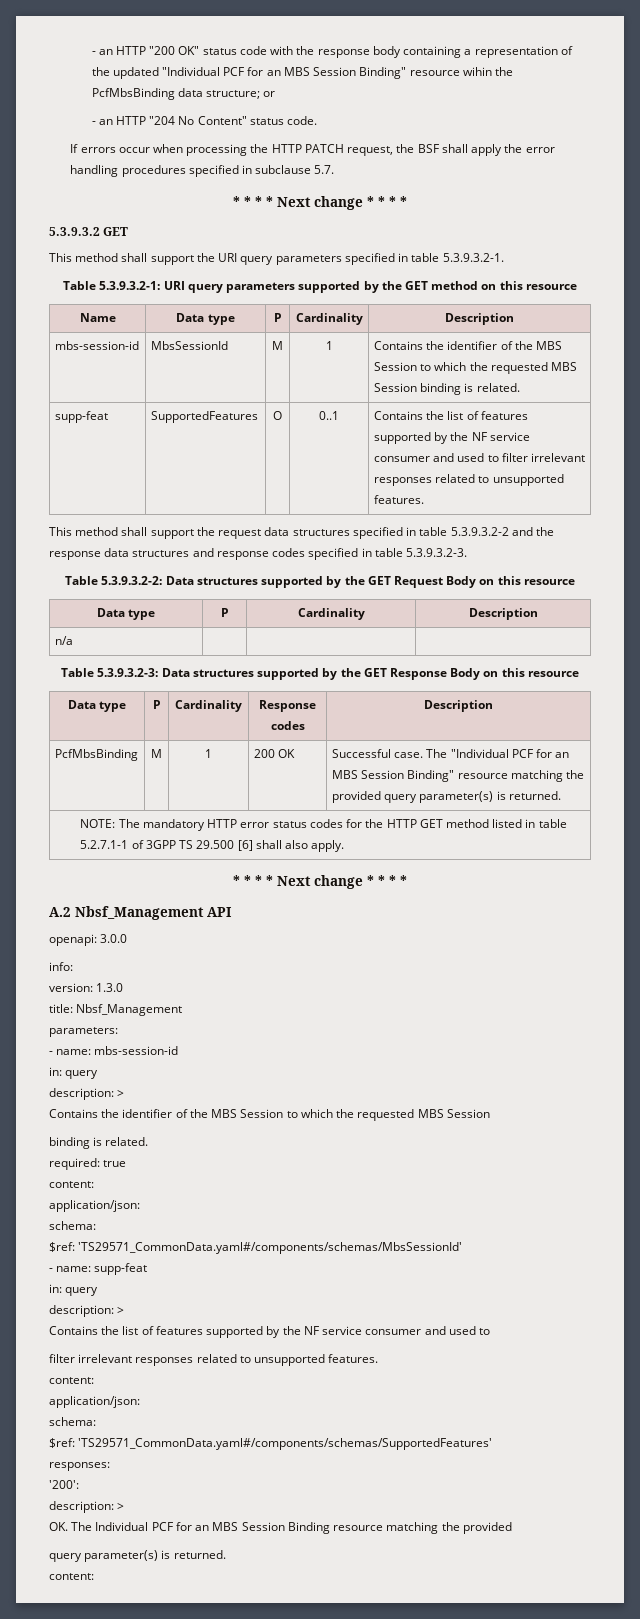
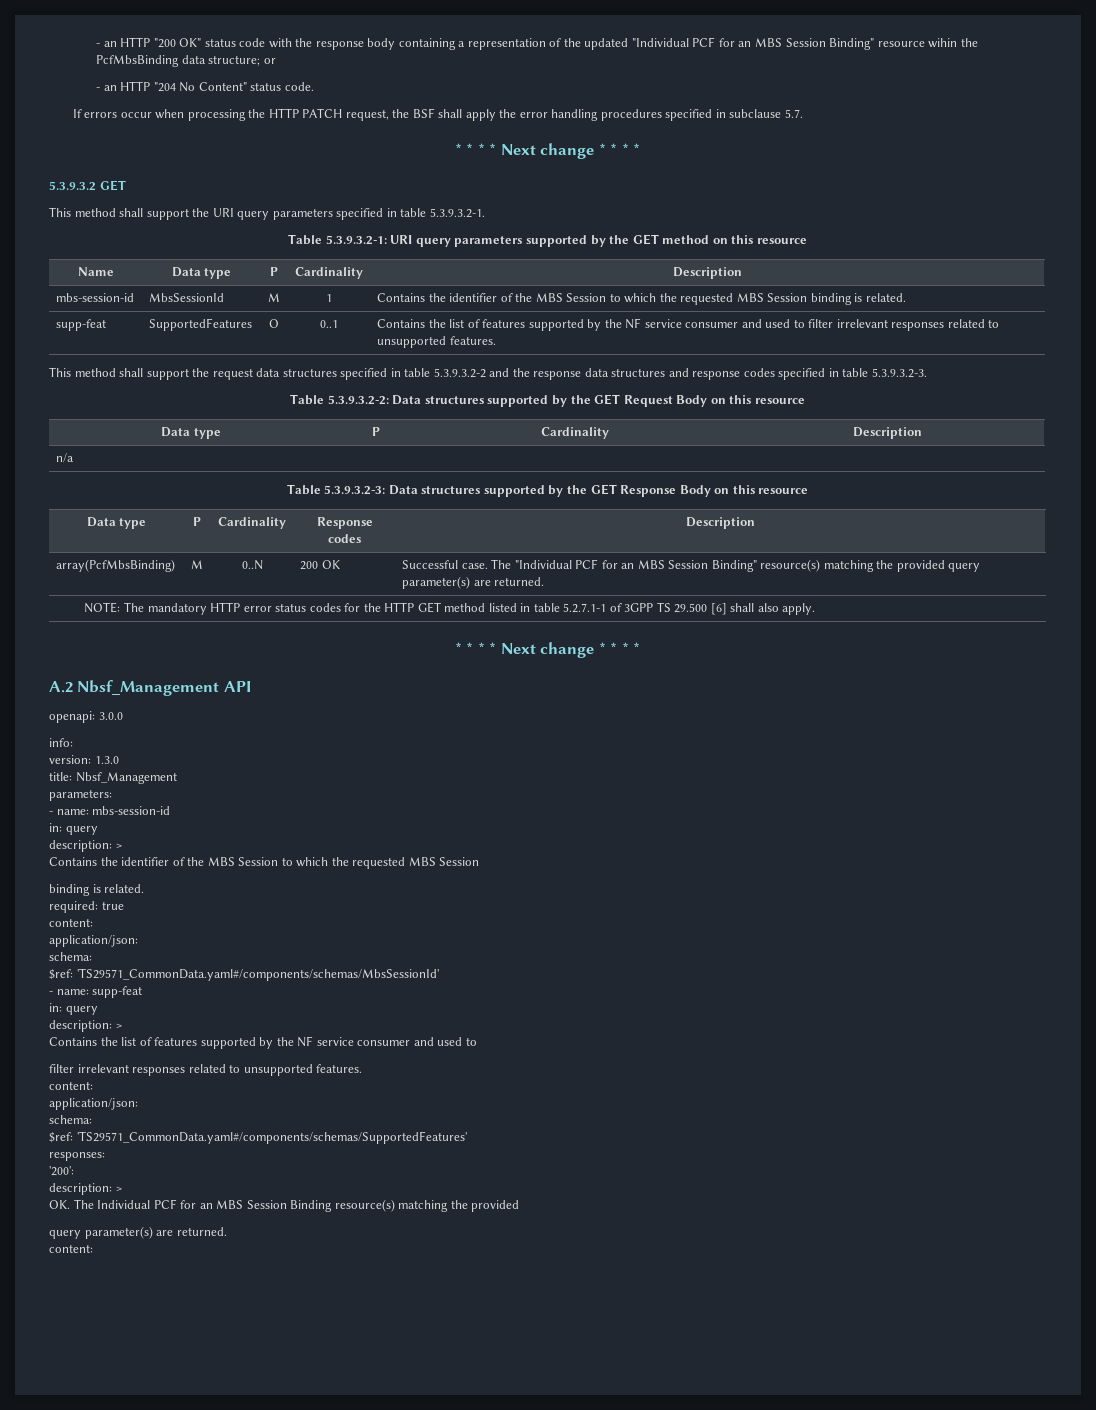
[54,749,138,761] [151,749,162,758] [205,749,212,758] PcfMbsBinding | M | 1 -> [56,559,176,572] [191,560,203,569] [241,560,263,570] array(PcfMbsBinding) | M | 0..N
[457,773,508,779] resource -> [760,559,821,572] resource(s)
[496,791,506,800] is -> [473,580,491,586] are
[333,1525,384,1531] resource -> [334,1199,395,1212] resource(s)
[161,1550,171,1559] is -> [156,1230,174,1236] are

